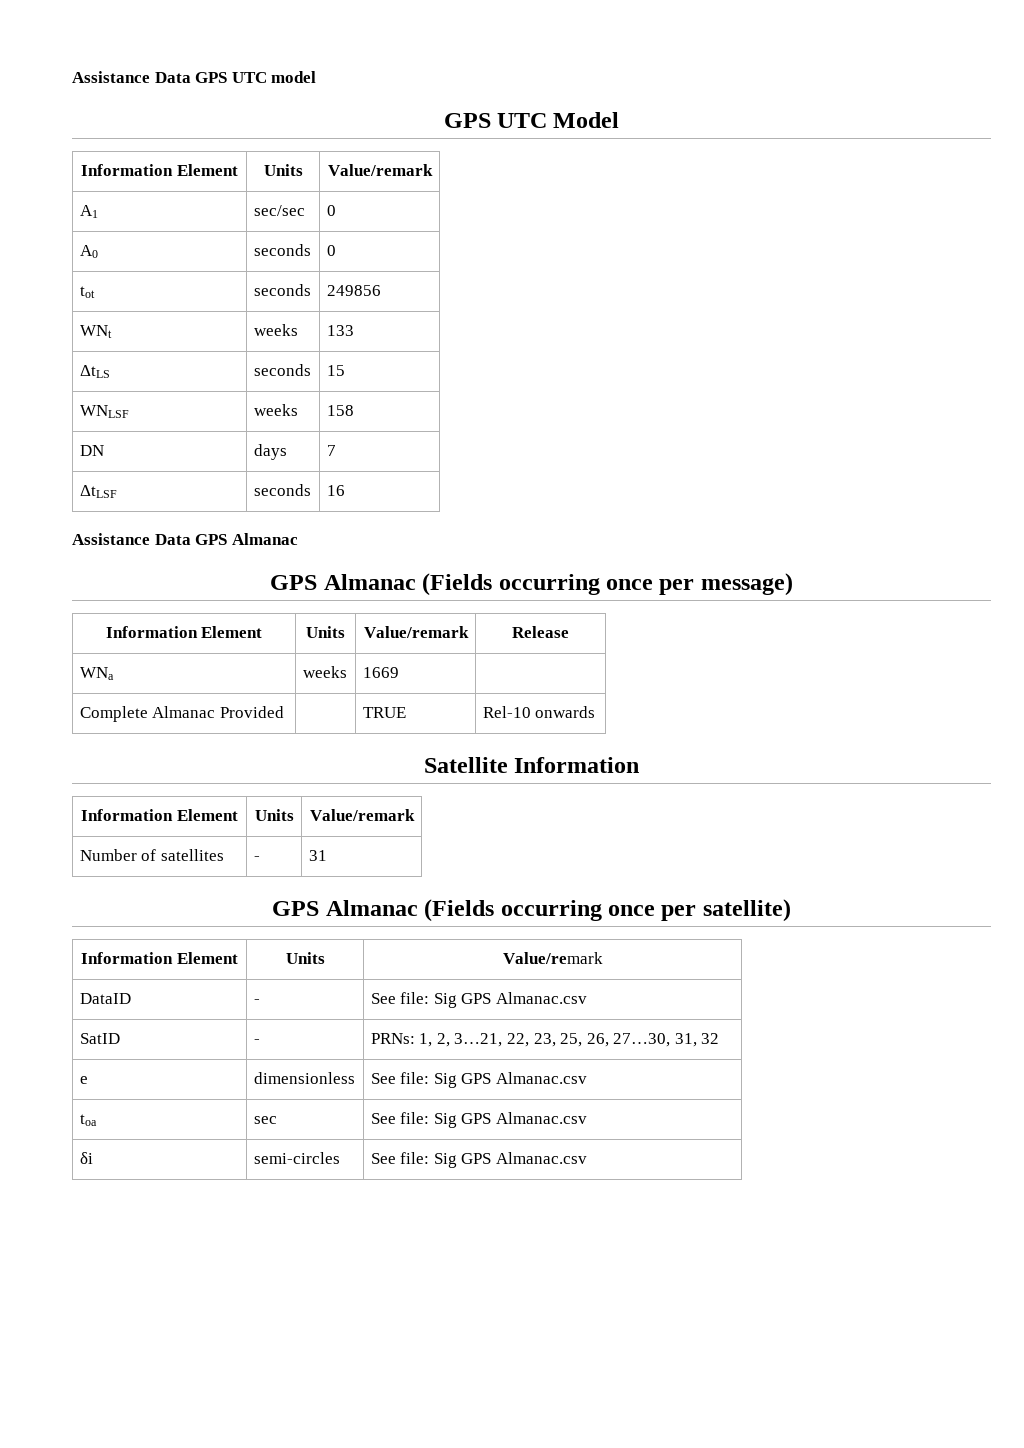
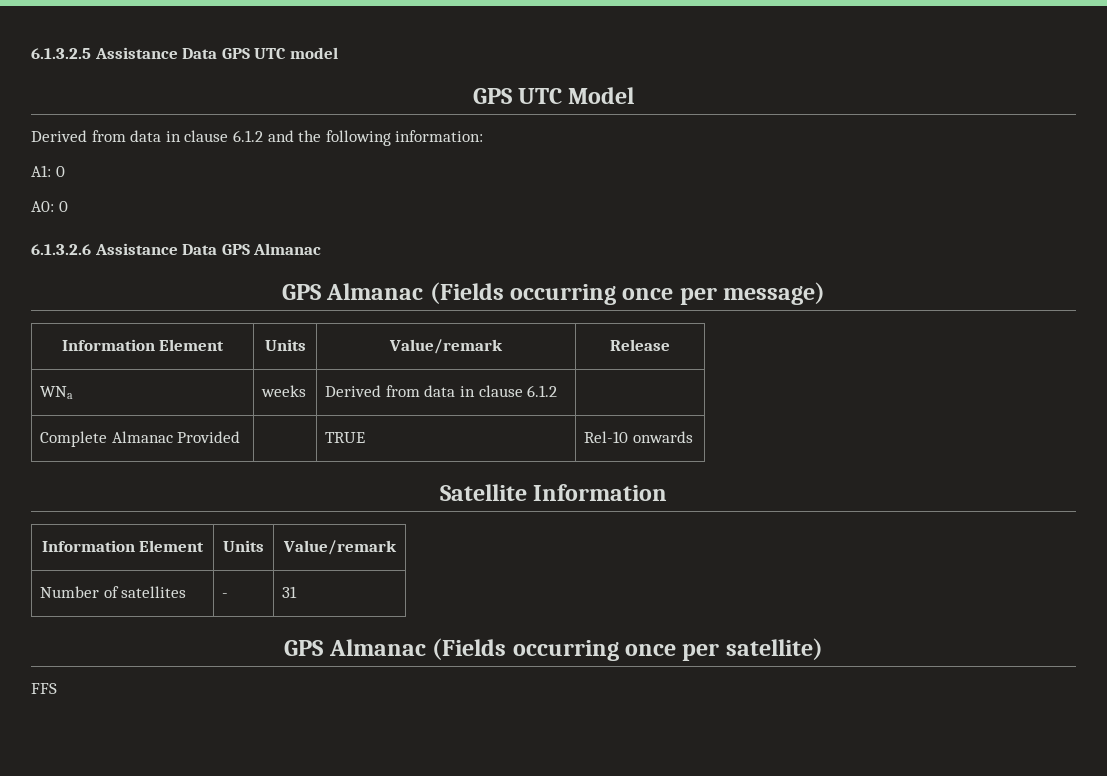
(72, 77) none -> [31,48,91,59] 6.1.3.2.5
[81,164,238,176] [263,164,303,176] [327,164,433,176] [79,205,98,218] [253,205,305,216] [326,205,336,216] [79,245,98,258] [253,244,311,256] [326,245,336,256] [79,286,95,298] [253,284,311,296] [326,285,381,296] [79,325,112,338] [253,324,298,336] [326,325,354,336] [79,365,110,378] [253,364,311,376] [326,365,345,376] [79,405,129,418] [253,404,298,416] [326,405,354,416] [79,445,104,456] [253,444,287,460] [326,445,336,456] [79,485,117,498] [253,484,311,496] [326,485,345,496] // Information Element | Units | Value/remark // A1 | sec/sec | 0 // A0 | seconds | 0 // tot | seconds | 249856 // WNt | weeks | 133 // ΔtLS | seconds | 15 // WNLSF | weeks | 158 // DN | days | 7 // ΔtLSF | seconds | 16 // -> [31,130,484,146] [31,165,65,177] [31,201,68,212] [31,244,91,255] // Derived from data in clause 6.1.2 and the following information: // A1: 0 // A0: 0 // 6.1.3.2.6
[362,667,399,678] 1669 -> [325,385,558,397] Derived from data in clause 6.1.2
[81,952,238,964] [285,952,325,964] [502,952,603,964] [79,993,131,1004] [253,999,260,1004] [370,992,587,1008] [79,1033,120,1044] [253,1039,260,1044] [370,1033,720,1047] [79,1076,88,1084] [253,1072,355,1084] [370,1072,587,1088] [79,1114,97,1126] [253,1116,277,1124] [370,1112,587,1128] [79,1152,93,1164] [253,1152,340,1164] [370,1152,587,1168] // Information Element | Units | Value/remark // DataID | - | See file: Sig GPS Almanac.csv // SatID | - | PRNs: 1, 2, 3…21, 22, 23, 25, 26, 27…30, 31, 32 // e | dimensionless | See file: Sig GPS Almanac.csv // toa | sec | See file: Sig GPS Almanac.csv // δi | semi-circles | See file: Sig GPS Almanac.csv -> [31,683,57,694] // FFS

